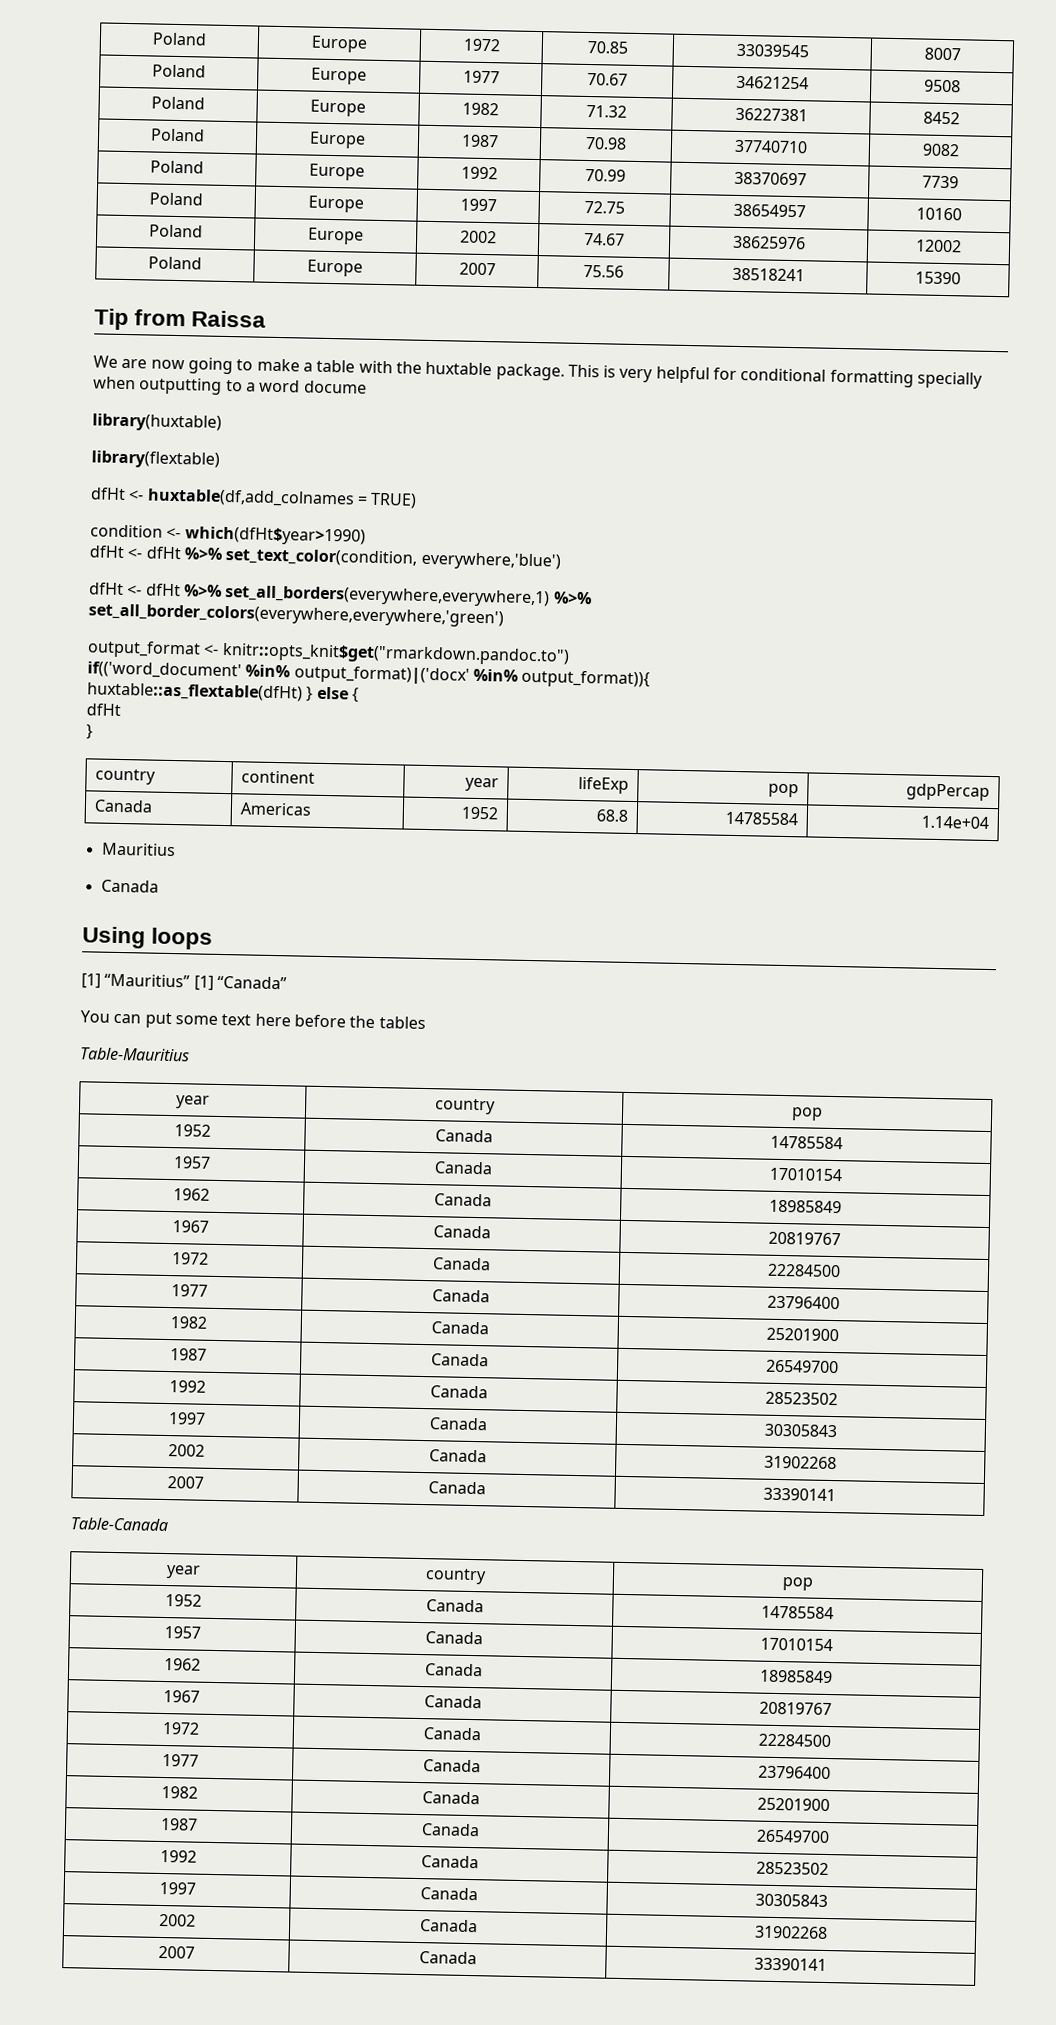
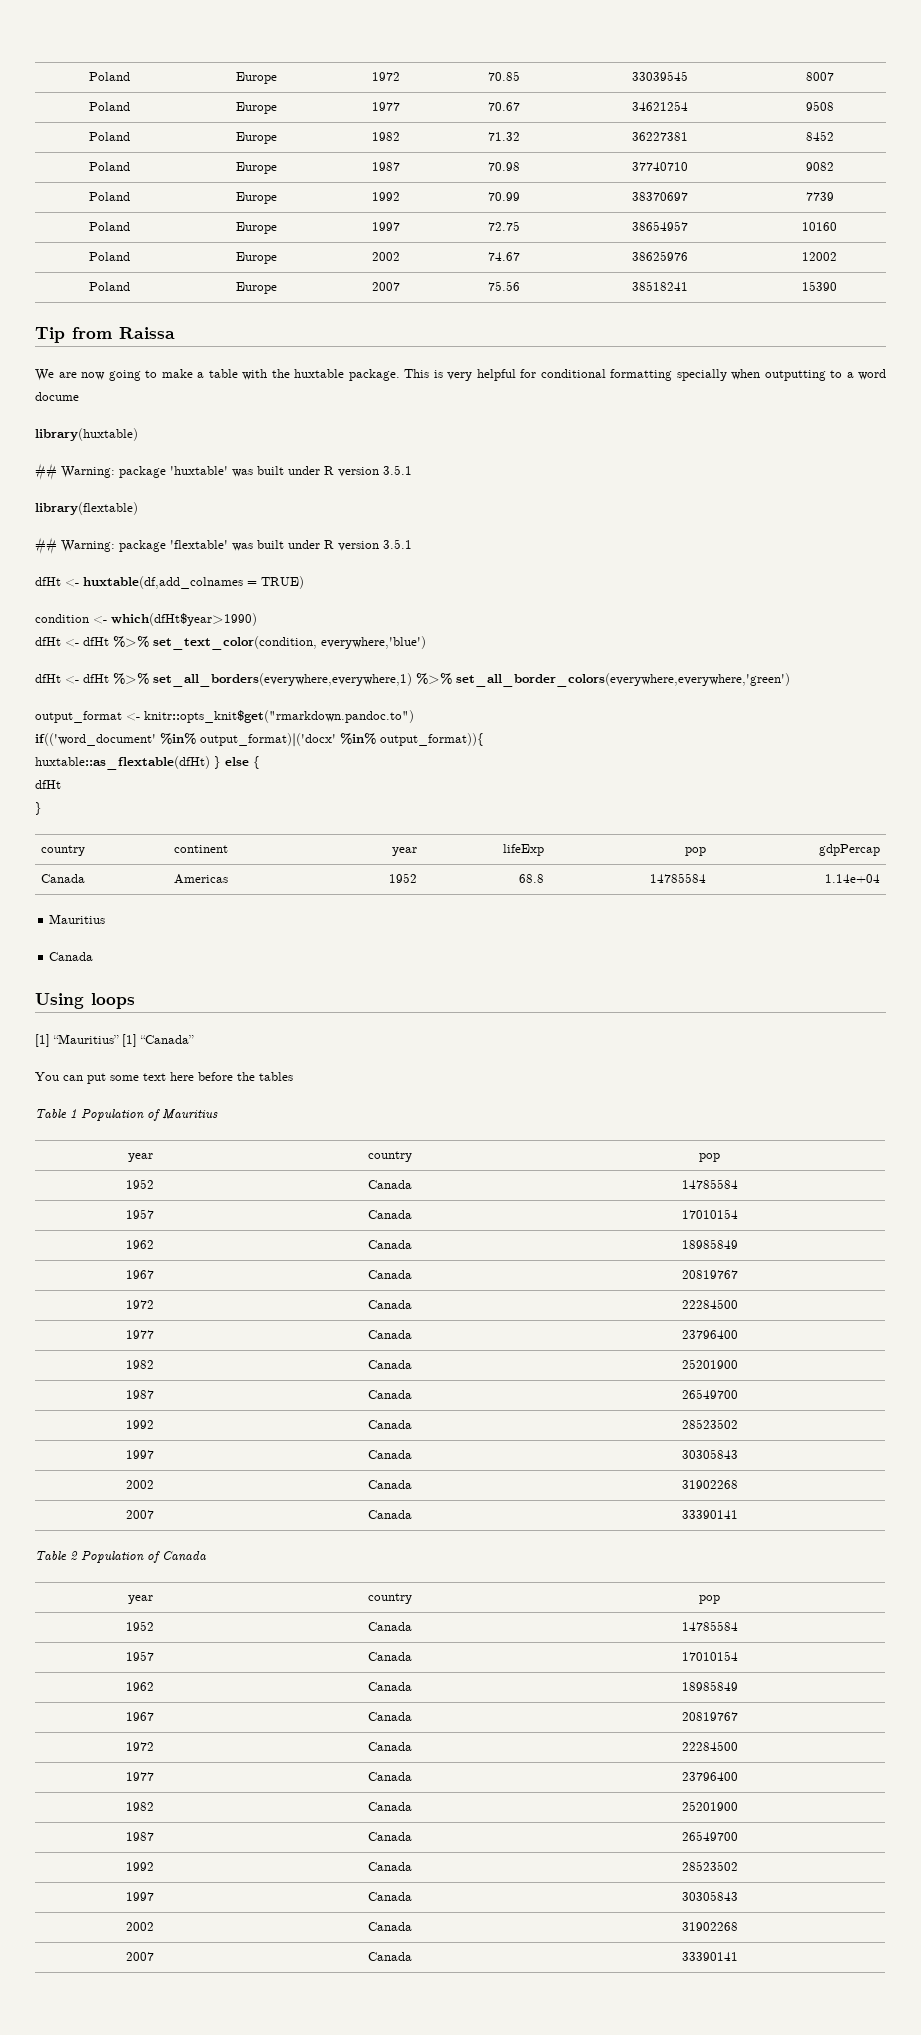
[91,450,220,469] library(flextable) -> [35,463,412,480] [35,502,138,515] [35,537,412,554] ## Warning: package 'huxtable' was built under R version 3.5.1 // library(flextable) // ## Warning: package 'flextable' was built under R version 3.5.1
[80,1047,190,1062] Table-Mauritius -> [35,1109,218,1121] Table 1 Population of Mauritius
[70,1517,169,1532] Table-Canada -> [35,1551,206,1563] Table 2 Population of Canada

